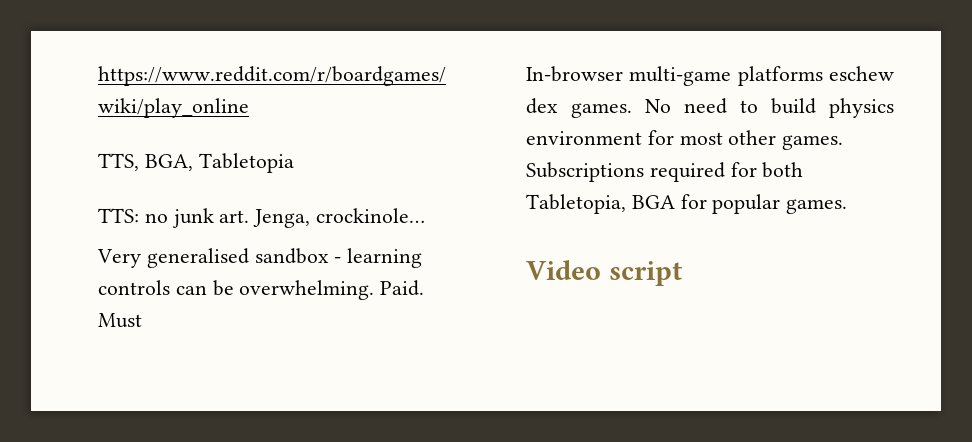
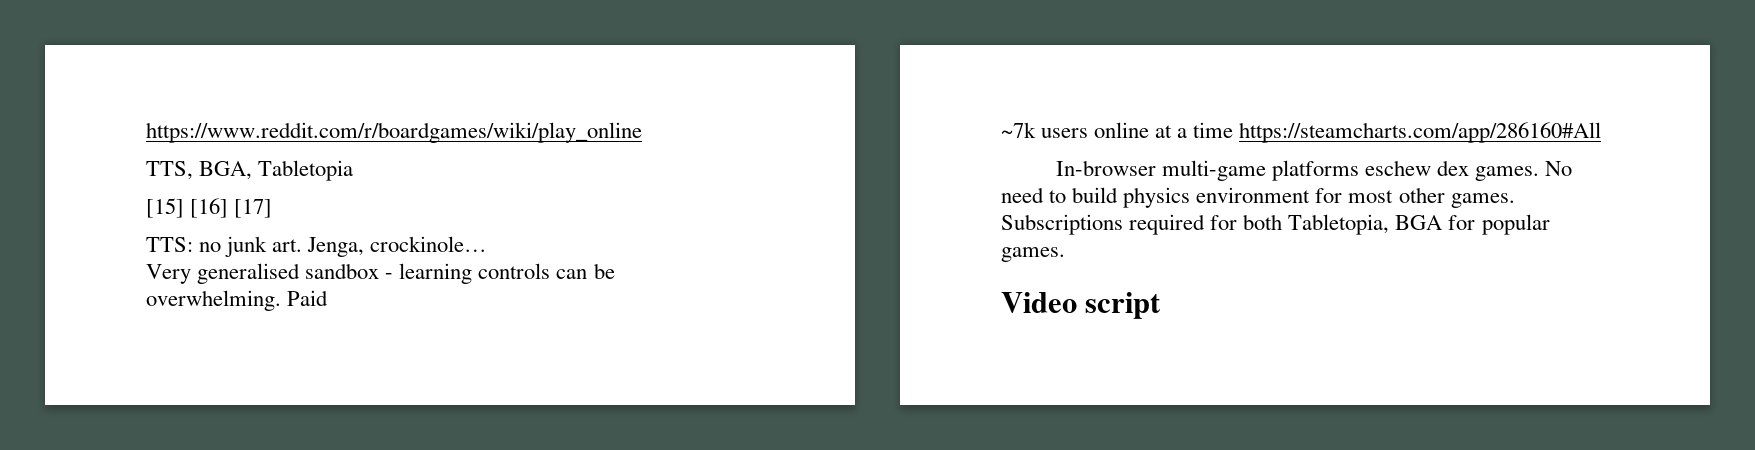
(294, 163) none -> [146,198,273,218] // [15] [16] [17]
[380,280,425,296] [98,313,142,328] Paid. Must -> [287,290,329,306] [1001,122,1602,143] Paid // ~7k users online at a time https://steamcharts.com/app/286160#All

